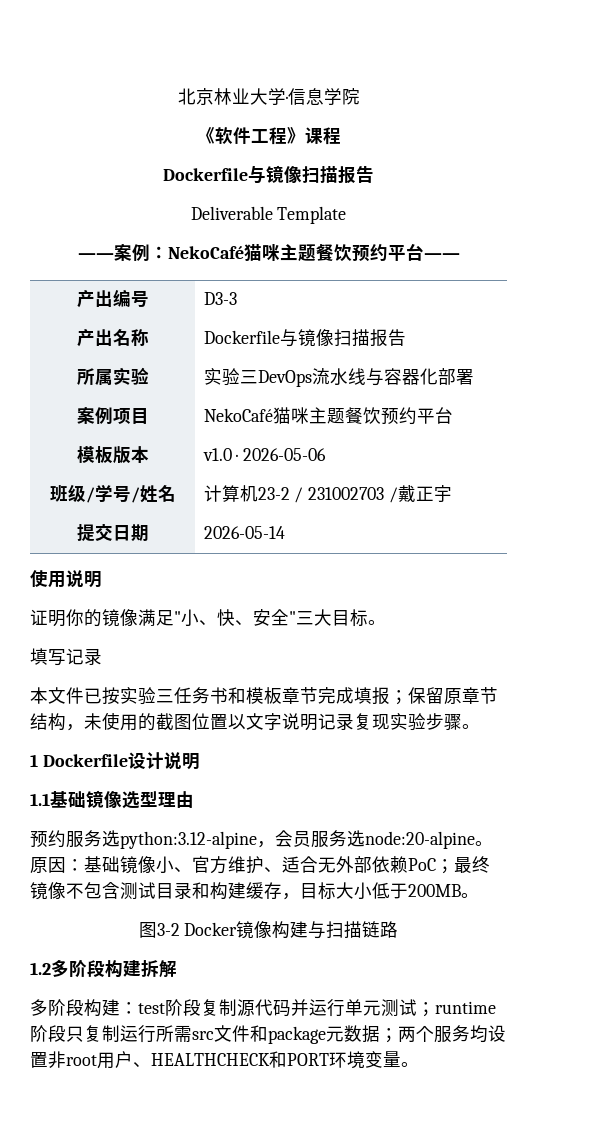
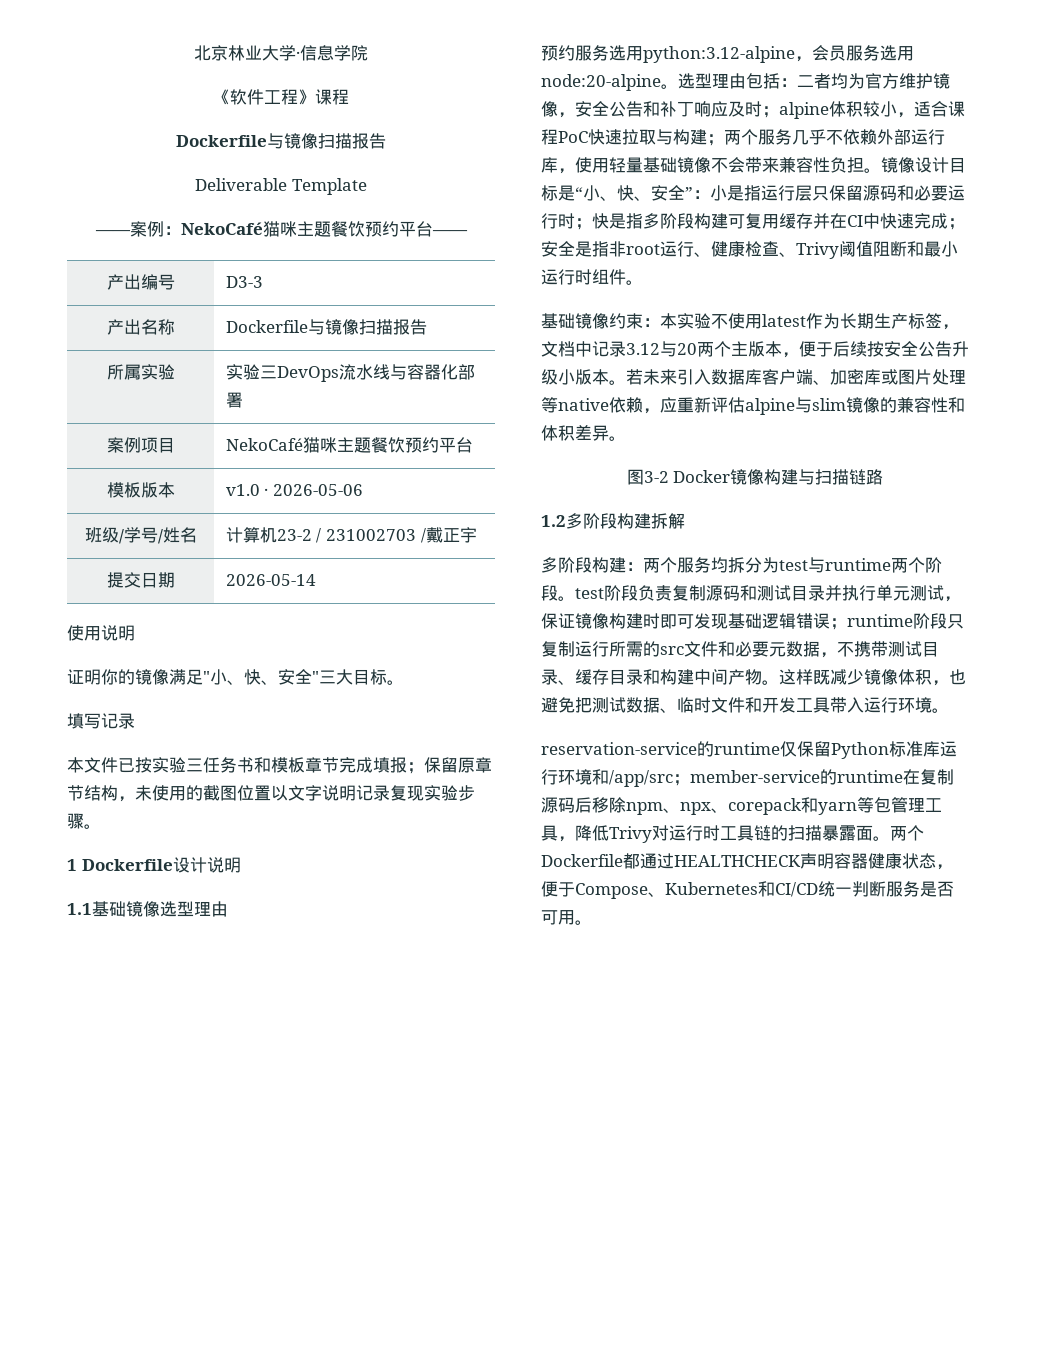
(120, 838) none -> [626,46,643,61] 用
[365,831,493,849] [30,856,490,874] [30,882,461,900] node:20-alpine。原因：基础镜像小、官方维护、适合无外部依赖PoC；最终镜像不包含测试目录和构建缓存，目标大小低于200MB -> [897,46,914,61] [541,73,950,91] [541,101,965,119] [541,129,945,146] [541,157,966,174] [541,185,965,201] [541,213,965,230] [541,241,958,259] [541,269,643,285] [541,313,959,330] [541,341,969,358] [541,369,966,385] [541,397,965,415] [541,425,609,441] 用node:20-alpine。选型理由包括：二者均为官方维护镜像，安全公告和补丁响应及时；alpine体积较小，适合课程PoC快速拉取与构建；两个服务几乎不依赖外部运行库，使用轻量基础镜像不会带来兼容性负担。镜像设计目标是“小、快、安全”：小是指运行层只保留源码和必要运行时；快是指多阶段构建可复用缓存并在CI中快速完成；安全是指非root运行、健康检查、Trivy阈值阻断和最小运行时组件。 // 基础镜像约束：本实验不使用latest作为长期生产标签，文档中记录3.12与20两个主版本，便于后续按安全公告升级小版本。若未来引入数据库客户端、加密库或图片处理等native依赖，应重新评估alpine与slim镜像的兼容性和体积差异
[138,999,417,1017] test阶段复制源代码并运行单元测试 -> [643,557,942,573] [541,585,961,602] [541,613,830,629] 两个服务均拆分为test与runtime两个阶段。test阶段负责复制源码和测试目录并执行单元测试，保证镜像构建时即可发现基础逻辑错误
(192, 1033) none -> [643,641,660,657] 的
[268,1025,506,1044] [30,1051,401,1069] package元数据；两个服务均设置非root用户、HEALTHCHECK和PORT环境变量 -> [735,641,939,658] [541,669,966,686] [541,697,949,713] [541,741,957,759] [541,769,954,787] [541,797,942,815] [541,825,924,843] [541,853,953,870] [541,881,954,899] [541,910,575,925] 必要元数据，不携带测试目录、缓存目录和构建中间产物。这样既减少镜像体积，也避免把测试数据、临时文件和开发工具带入运行环境。 // reservation-service的runtime仅保留Python标准库运行环境和/app/src；member-service的runtime在复制源码后移除npm、npx、corepack和yarn等包管理工具，降低Trivy对运行时工具链的扫描暴露面。两个Dockerfile都通过HEALTHCHECK声明容器健康状态，便于Compose、Kubernetes和CI/CD统一判断服务是否可用

